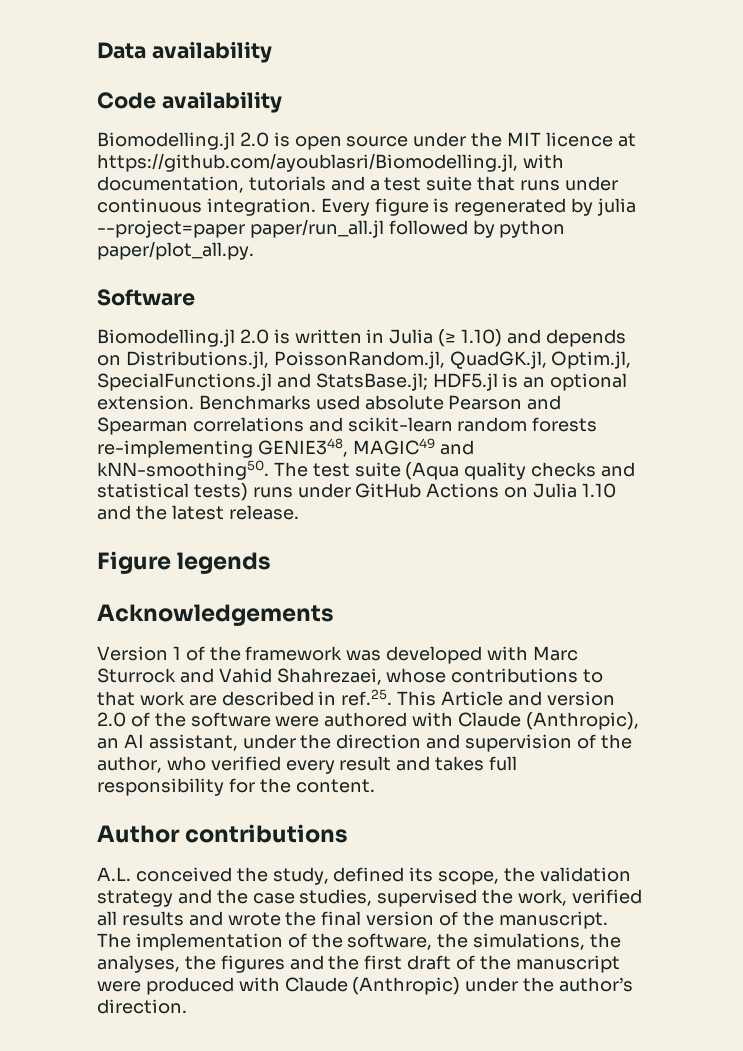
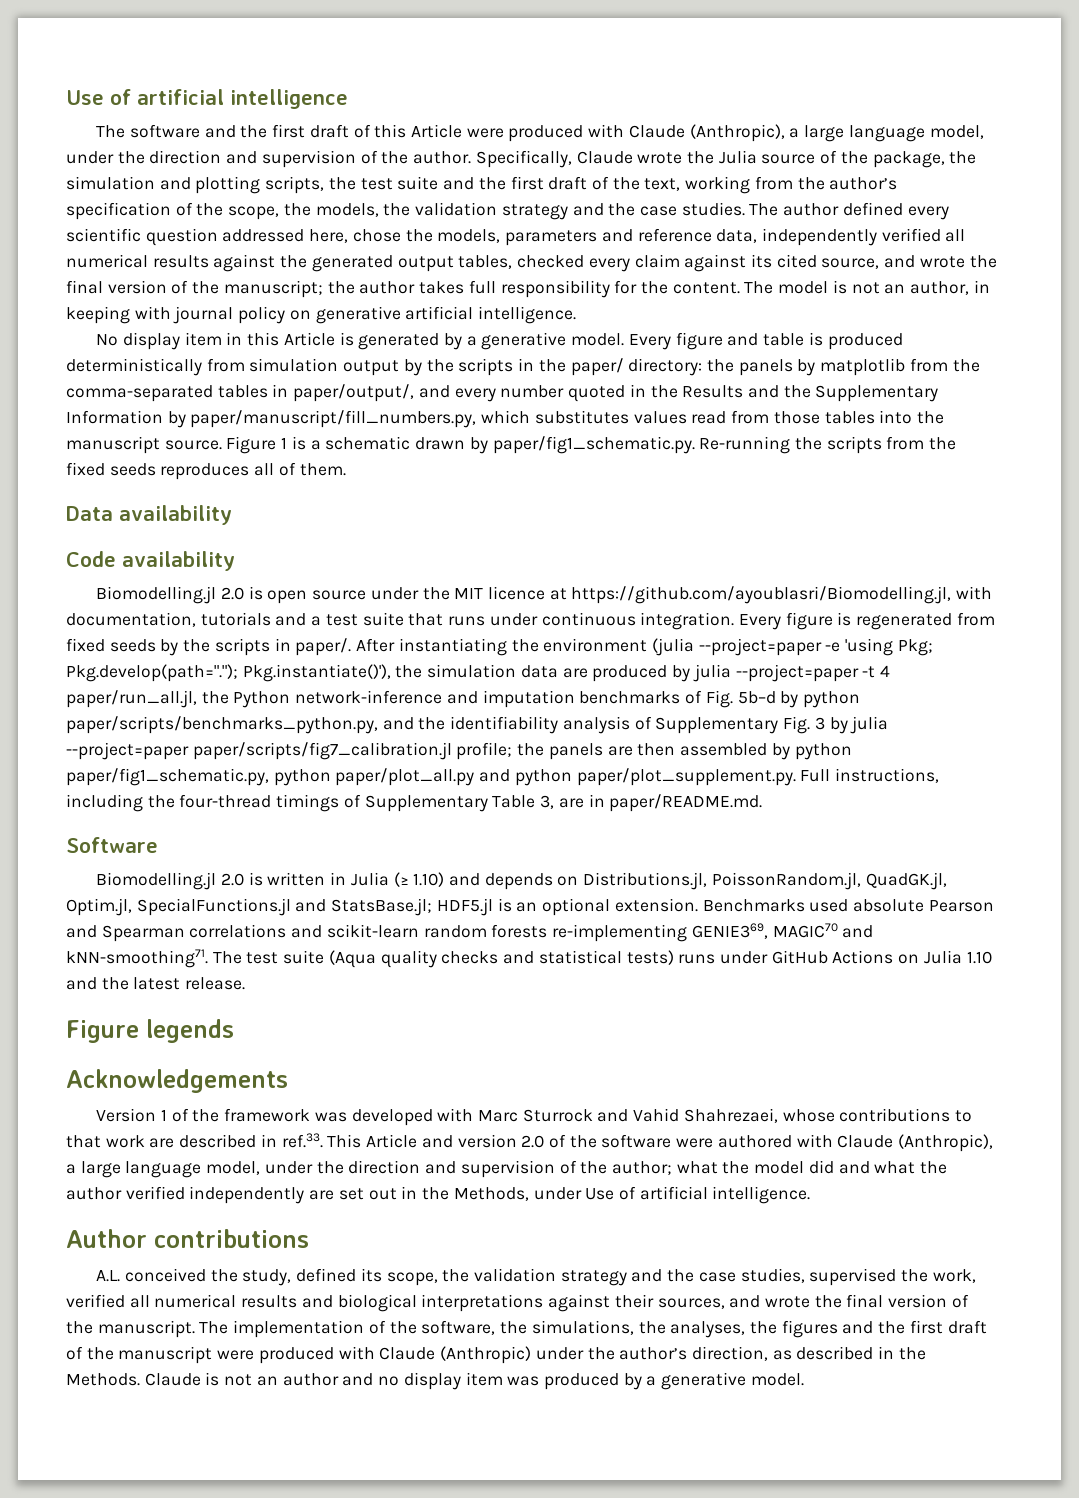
(97, 50) none -> [66,89,348,109] [96,124,984,142] [66,150,977,168] [66,176,898,194] [66,202,949,220] [66,228,966,246] [66,254,997,272] [66,280,990,298] [66,306,577,324] [96,332,903,350] [66,358,980,376] [66,384,939,402] [66,410,944,428] [66,436,957,454] [66,462,346,480] Use of artificial intelligence // The software and the first draft of this Article were produced with Claude (Anthropic), a large language model, under the direction and supervision of the author. Specifically, Claude wrote the Julia source of the package, the simulation and plotting scripts, the test suite and the first draft of the text, working from the author’s specification of the scope, the models, the validation strategy and the case studies. The author defined every scientific question addressed here, chose the models, parameters and reference data, independently verified all numerical results against the generated output tables, checked every claim against its cited source, and wrote the final version of the manuscript; the author takes full responsibility for the content. The model is not an author, in keeping with journal policy on generative artificial intelligence. // No display item in this Article is generated by a generative model. Every figure and table is produced deterministically from simulation output by the scripts in the paper/ directory: the panels by matplotlib from the comma-separated tables in paper/output/, and every number quoted in the Results and the Supplementary Information by paper/manuscript/fill_numbers.py, which substitutes values read from those tables into the manuscript source. Figure 1 is a schematic drawn by paper/fig1_schematic.py. Re-running the scripts from the fixed seeds reproduces all of them. //
[571,198,637,216] [97,219,566,238] [97,241,254,260] by julia --project=paper paper/run_all.jl followed by python paper/plot_all.py. -> [956,612,995,626] [66,638,933,656] [66,664,890,682] [66,690,860,708] [66,716,889,734] [66,742,852,760] [66,768,940,786] [66,794,763,812] from fixed seeds by the scripts in paper/. After instantiating the environment (julia --project=paper -e 'using Pkg; Pkg.develop(path="."); Pkg.instantiate()'), the simulation data are produced by julia --project=paper -t 4 paper/run_all.jl, the Python network-inference and imputation benchmarks of Fig. 5b–d by python paper/scripts/benchmarks_python.py, and the identifiability analysis of Supplementary Fig. 3 by julia --project=paper paper/scripts/fig7_calibration.jl profile; the panels are then assembled by python paper/fig1_schematic.py, python paper/plot_all.py and python paper/plot_supplement.py. Full instructions, including the four-thread timings of Supplementary Table 3, are in paper/README.md.
[257,438,474,457] [97,460,269,480] GENIE348, MAGIC49 and kNN-smoothing50. -> [691,923,874,939] [66,949,208,968] GENIE369, MAGIC70 and kNN-smoothing71.
[341,689,393,706] ref.25. -> [281,1133,323,1148] ref.33.
[97,734,632,752] [97,756,518,774] [97,778,375,796] an AI assistant, under the direction and supervision of the author, who verified every result and takes full responsibility for the content. -> [66,1160,948,1178] [66,1186,811,1204] a large language model, under the direction and supervision of the author; what the model did and what the author verified independently are set out in the Methods, under Use of artificial intelligence.
(117, 918) none -> [154,1294,237,1308] numerical
(223, 918) none -> [337,1294,761,1312] biological interpretations against their sources, and
[97,999,187,1014] direction. -> [691,1346,926,1361] [66,1372,804,1390] direction, as described in the Methods. Claude is not an author and no display item was produced by a generative model.

